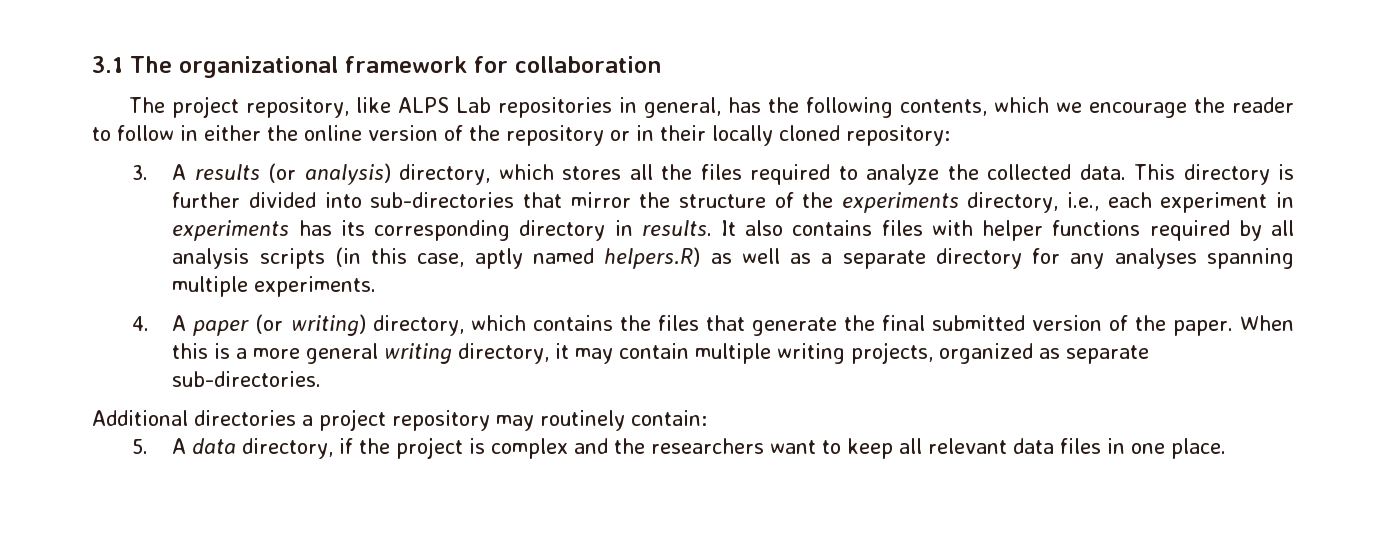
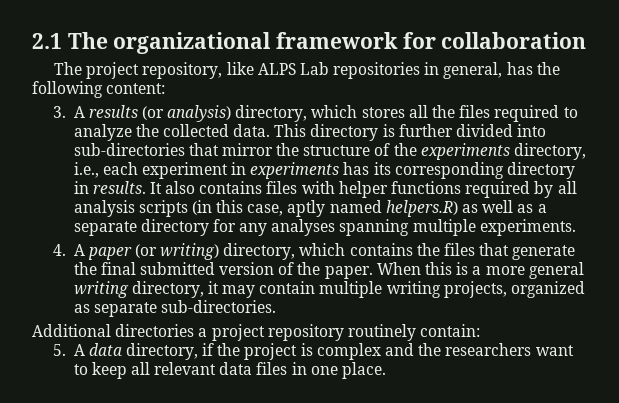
[92,56,123,73] 3.1 -> [32,33,62,49] 2.1
[900,97,1294,118] [92,125,950,146] contents, which we encourage the reader to follow in either the online version of the repository or in their locally cloned repository: -> [106,83,166,94] content:
[496,415,534,431] may -> (344, 332) none

